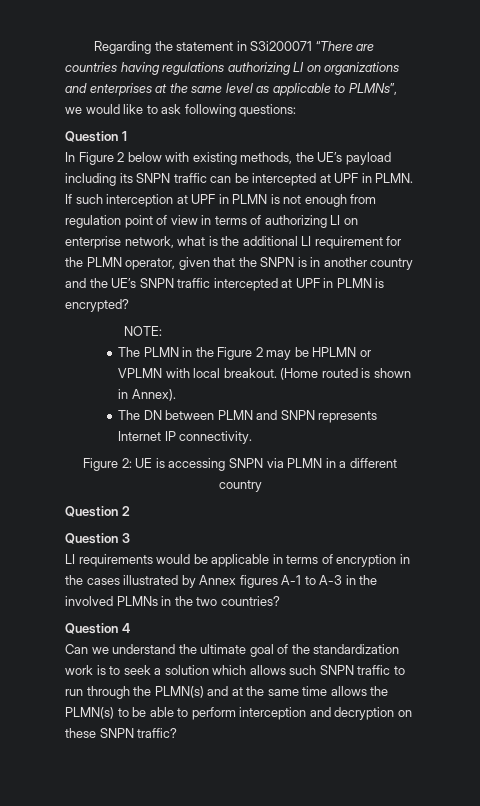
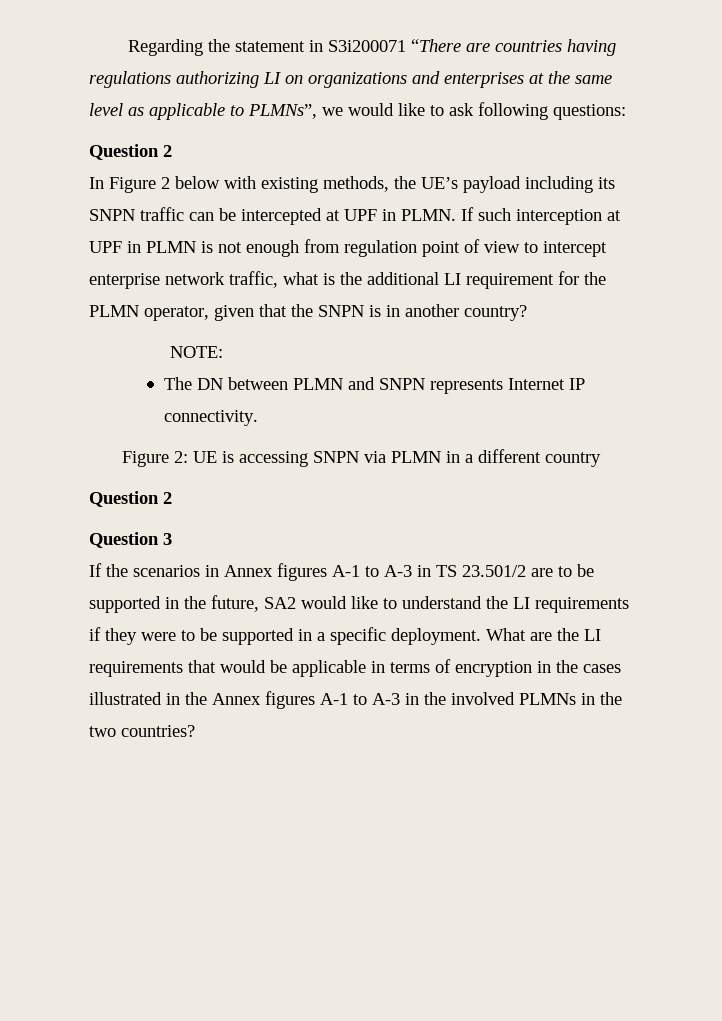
[121,131,127,141] 1 -> [163,145,172,157] 2
[201,215,358,228] [65,236,174,249] in terms of authorizing LI on enterprise network, -> [524,241,607,257] [89,271,278,289] to intercept enterprise network traffic,
[370,258,414,270] [65,278,385,291] [65,299,129,312] [123,326,162,336] [118,347,371,360] [118,368,411,380] [118,389,176,401] country and the UE’s SNPN traffic intercepted at UPF in PLMN is encrypted? // NOTE: // The PLMN in the Figure 2 may be HPLMN or VPLMN with local breakout. (Home routed is shown in Annex). -> [464,305,527,321] [170,346,224,358] country? // NOTE:
[65,554,153,567] LI requirements -> [89,563,594,581] [89,595,629,613] [89,627,601,645] [89,660,216,677] If the scenarios in Annex figures A-1 to A-3 in TS 23.501/2 are to be supported in the future, SA2 would like to understand the LI requirements if they were to be supported in a specific deployment. What are the LI requirements that
[181,575,196,588] by -> [166,692,207,705] in the
[65,623,130,634] [65,644,400,657] [65,665,405,675] [65,686,389,699] [65,707,412,720] [65,728,178,738] // Question 4 // Can we understand the ultimate goal of the standardization work is to seek a solution which allows such SNPN traffic to run through the PLMN(s) and at the same time allows the PLMN(s) to be able to perform interception and decryption on these SNPN traffic? -> (195, 731) none

